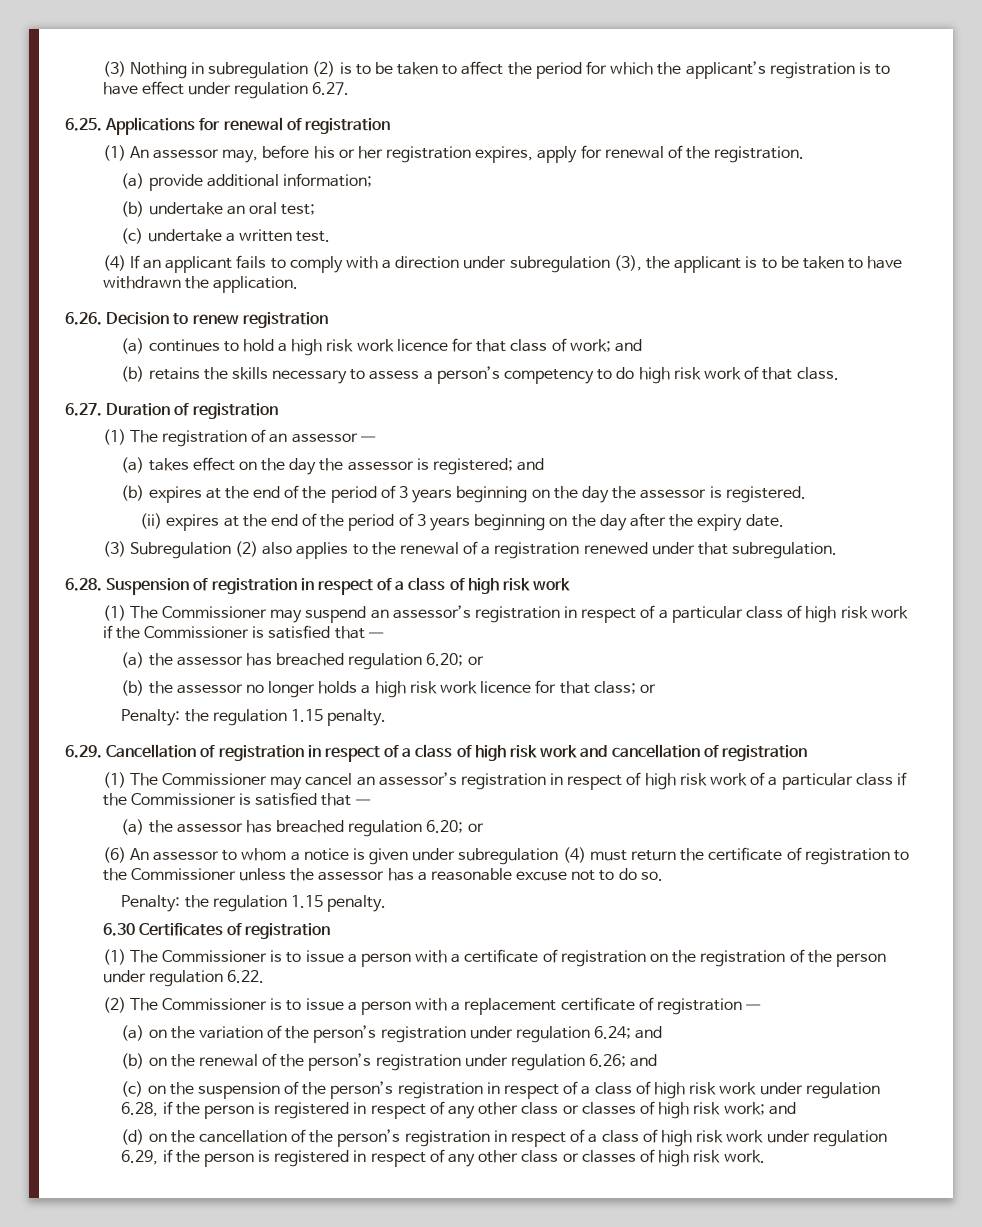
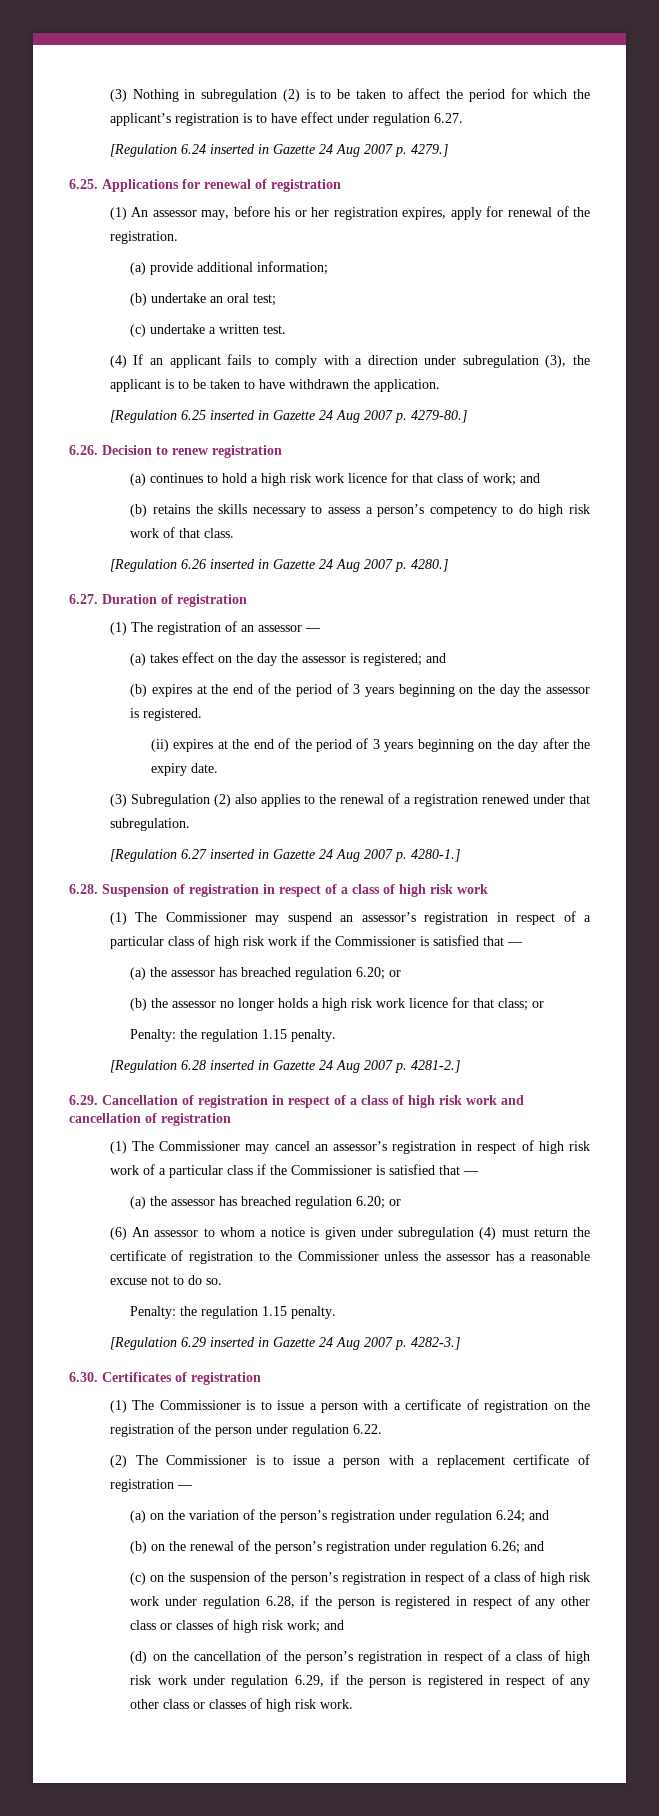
(350, 88) none -> [109,144,448,157] // [Regulation 6.24 inserted in Gazette 24 Aug 2007 p. 4279.]
(298, 284) none -> [109,410,467,423] // [Regulation 6.25 inserted in Gazette 24 Aug 2007 p. 4279-80.]
(839, 373) none -> [109,559,448,572] // [Regulation 6.26 inserted in Gazette 24 Aug 2007 p. 4280.]
(838, 550) none -> [109,849,460,862] // [Regulation 6.27 inserted in Gazette 24 Aug 2007 p. 4280-1.]
(387, 717) none -> [109,1060,460,1073] // [Regulation 6.28 inserted in Gazette 24 Aug 2007 p. 4281-2.]
[102,923,135,936] 6.30 -> [109,1337,460,1350] [69,1372,98,1382] [Regulation 6.29 inserted in Gazette 24 Aug 2007 p. 4282-3.] // 6.30.

